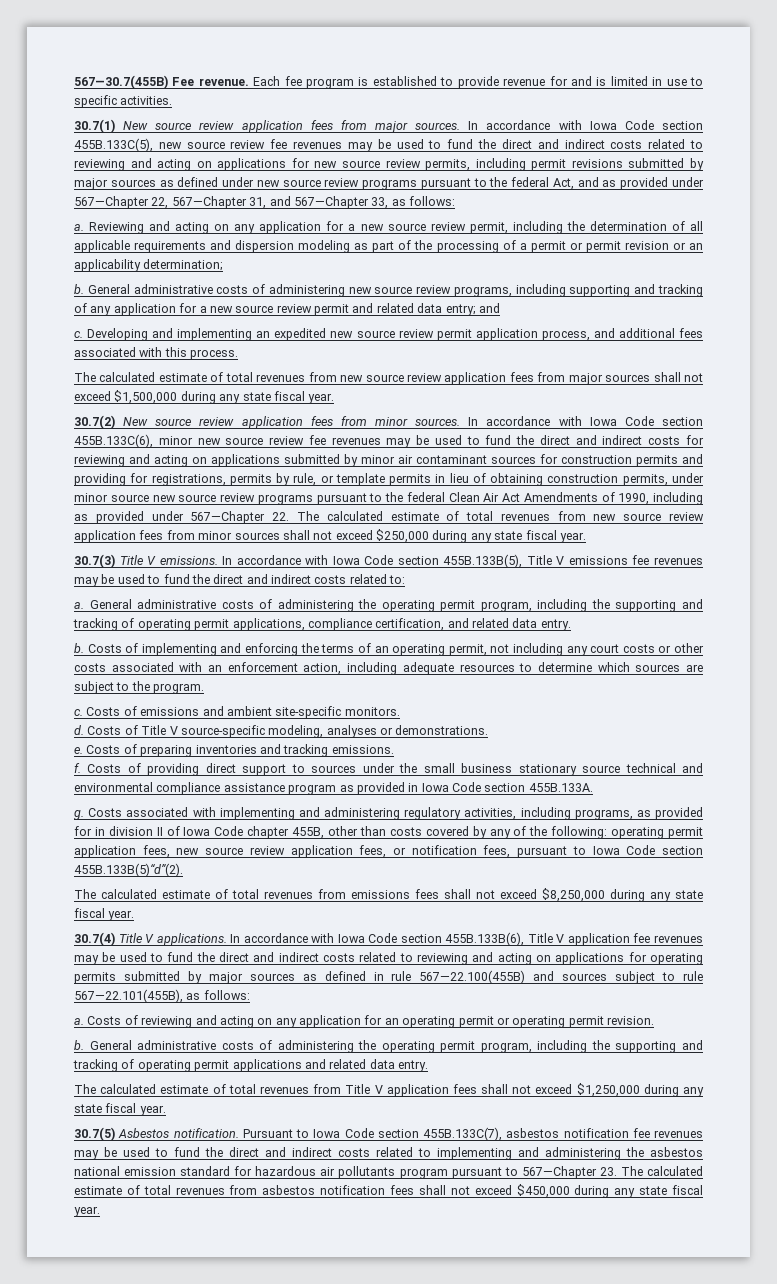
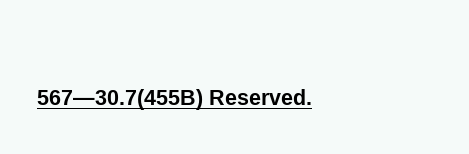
[172,76,703,89] [74,95,173,108] [74,119,703,133] [74,138,704,152] [74,158,704,171] [74,177,704,190] [74,196,455,209] [74,221,703,234] [74,240,703,253] [74,259,224,272] [74,284,703,297] [74,303,500,316] [74,328,703,341] [74,347,239,360] [74,372,703,385] [74,390,335,404] [74,415,703,429] [74,434,704,448] [74,454,703,467] [74,473,704,486] [74,492,703,505] [74,511,704,524] [74,529,586,543] [74,554,704,568] [74,574,406,587] [74,599,704,612] [73,618,571,631] [74,643,704,656] [74,662,704,675] [74,681,205,694] [74,706,400,719] [74,725,489,738] [74,744,394,757] [74,763,703,776] [74,782,593,795] [74,807,703,820] [74,826,703,839] [74,845,703,858] [74,863,183,877] [74,888,703,902] [74,908,135,921] [74,932,704,946] [74,952,703,965] [74,970,704,984] [74,989,250,1003] [74,1015,654,1028] [74,1040,704,1053] [73,1059,428,1072] [74,1083,704,1097] [74,1103,166,1116] [74,1127,703,1141] [74,1147,703,1160] [74,1166,704,1179] [74,1184,704,1198] [74,1206,100,1217] Fee revenue. Each fee program is established to provide revenue for and is limited in use to specific activities. // 30.7(1) New source review application fees from major sources. In accordance with Iowa Code section 455B.133C(5), new source review fee revenues may be used to fund the direct and indirect costs related to reviewing and acting on applications for new source review permits, including permit revisions submitted by major sources as defined under new source review programs pursuant to the federal Act, and as provided under 567—Chapter 22, 567—Chapter 31, and 567—Chapter 33, as follows: // a. Reviewing and acting on any application for a new source review permit, including the determination of all applicable requirements and dispersion modeling as part of the processing of a permit or permit revision or an applicability determination; // b. General administrative costs of administering new source review programs, including supporting and tracking of any application for a new source review permit and related data entry; and // c. Developing and implementing an expedited new source review permit application process, and additional fees associated with this process. // The calculated estimate of total revenues from new source review application fees from major sources shall not exceed $1,500,000 during any state fiscal year. // 30.7(2) New source review application fees from minor sources. In accordance with Iowa Code section 455B.133C(6), minor new source review fee revenues may be used to fund the direct and indirect costs for reviewing and acting on applications submitted by minor air contaminant sources for construction permits and providing for registrations, permits by rule, or template permits in lieu of obtaining construction permits, under minor source new source review programs pursuant to the federal Clean Air Act Amendments of 1990, including as provided under 567—Chapter 22. The calculated estimate of total revenues from new source review application fees from minor sources shall not exceed $250,000 during any state fiscal year. // 30.7(3) Title V emissions. In accordance with Iowa Code section 455B.133B(5), Title V emissions fee revenues may be used to fund the direct and indirect costs related to: // a. General administrative costs of administering the operating permit program, including the supporting and tracking of operating permit applications, compliance certification, and related data entry. // b. Costs of implementing and enforcing the terms of an operating permit, not including any court costs or other costs associated with an enforcement action, including adequate resources to determine which sources are subject to the program. // c. Costs of emissions and ambient site-specific monitors. // d. Costs of Title V source-specific modeling, analyses or demonstrations. // e. Costs of preparing inventories and tracking emissions. // f. Costs of providing direct support to sources under the small business stationary source technical and environmental compliance assistance program as provided in Iowa Code section 455B.133A. // g. Costs associated with implementing and administering regulatory activities, including programs, as provided for in division II of Iowa Code chapter 455B, other than costs covered by any of the following: operating permit application fees, new source review application fees, or notification fees, pursuant to Iowa Code section 455B.133B(5)“d”(2). // The calculated estimate of total revenues from emissions fees shall not exceed $8,250,000 during any state fiscal year. // 30.7(4) Title V applications. In accordance with Iowa Code section 455B.133B(6), Title V application fee revenues may be used to fund the direct and indirect costs related to reviewing and acting on applications for operating permits submitted by major sources as defined in rule 567—22.100(455B) and sources subject to rule 567—22.101(455B), as follows: // a. Costs of reviewing and acting on any application for an operating permit or operating permit revision. // b. General administrative costs of administering the operating permit program, including the supporting and tracking of operating permit applications and related data entry. // The calculated estimate of total revenues from Title V application fees shall not exceed $1,250,000 during any state fiscal year. // 30.7(5) Asbestos notification. Pursuant to Iowa Code section 455B.133C(7), asbestos notification fee revenues may be used to fund the direct and indirect costs related to implementing and administering the asbestos national emission standard for hazardous air pollutants program pursuant to 567—Chapter 23. The calculated estimate of total revenues from asbestos notification fees shall not exceed $450,000 during any state fiscal year. -> [209,89,312,105] Reserved.

